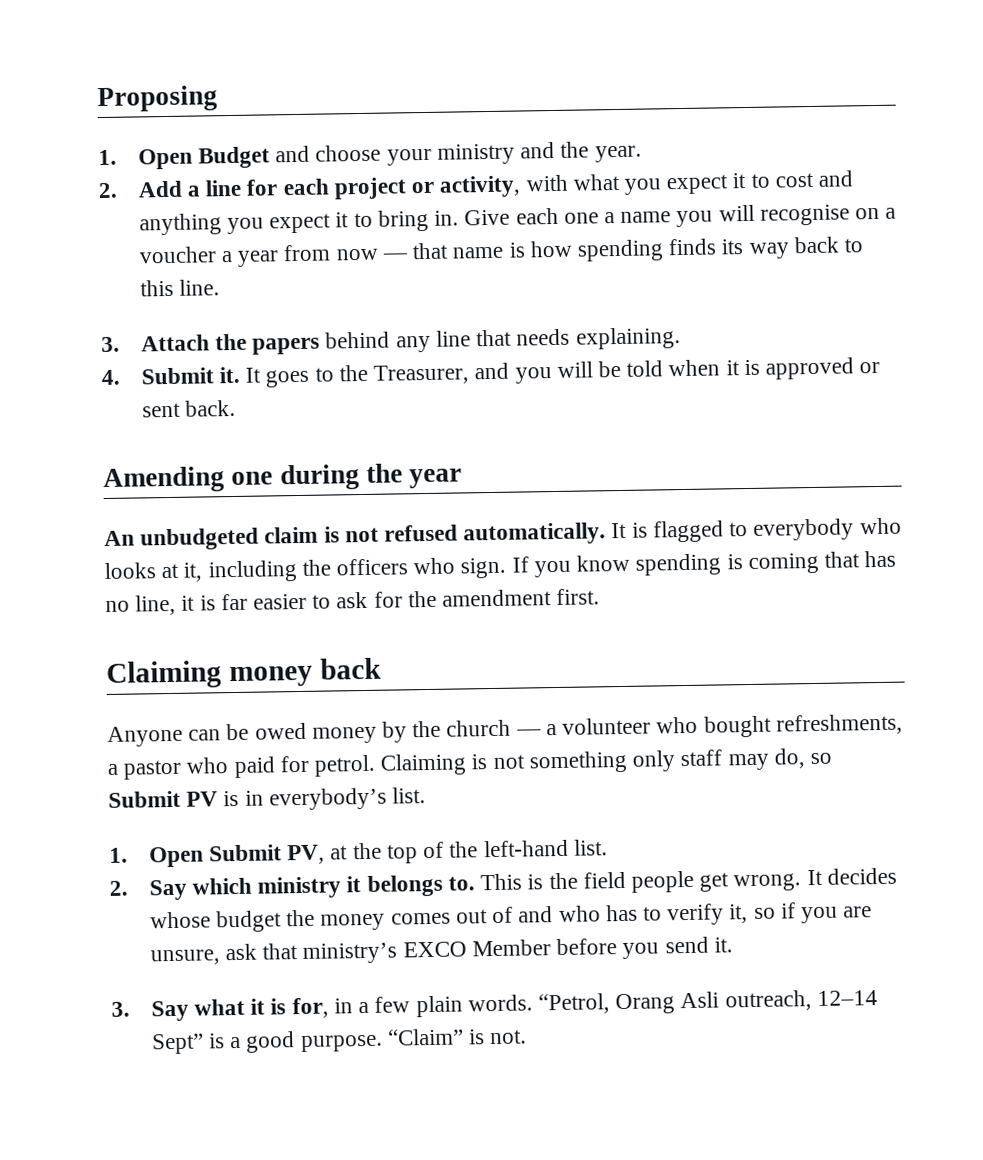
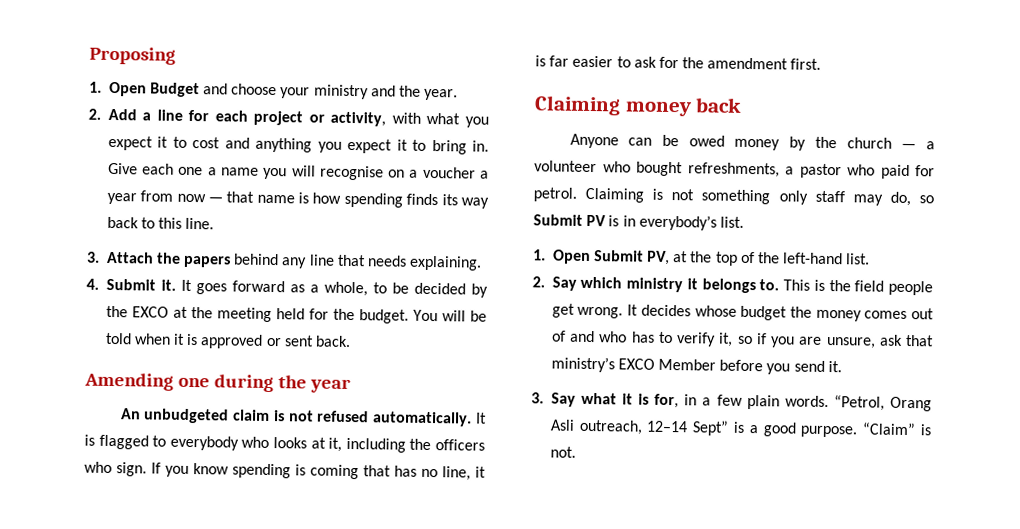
[314,362,552,385] to the Treasurer, and you -> [231,280,488,298] [105,305,438,324] forward as a whole, to be decided by the EXCO at the meeting held for the budget. You

